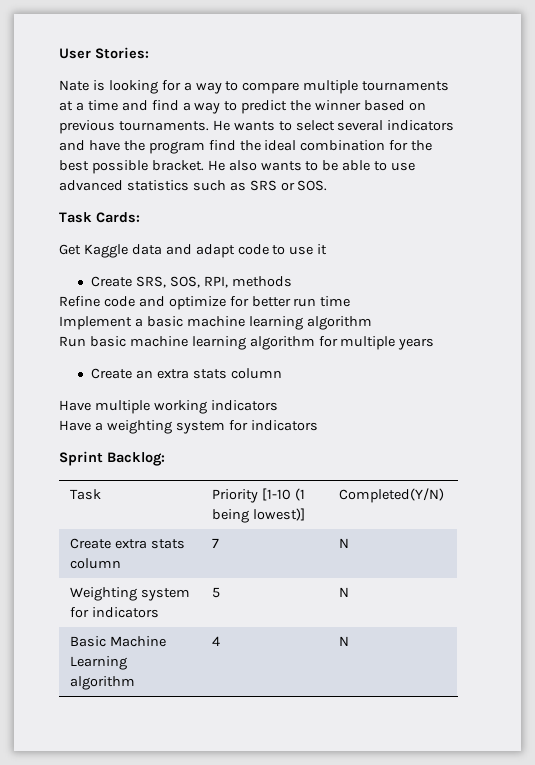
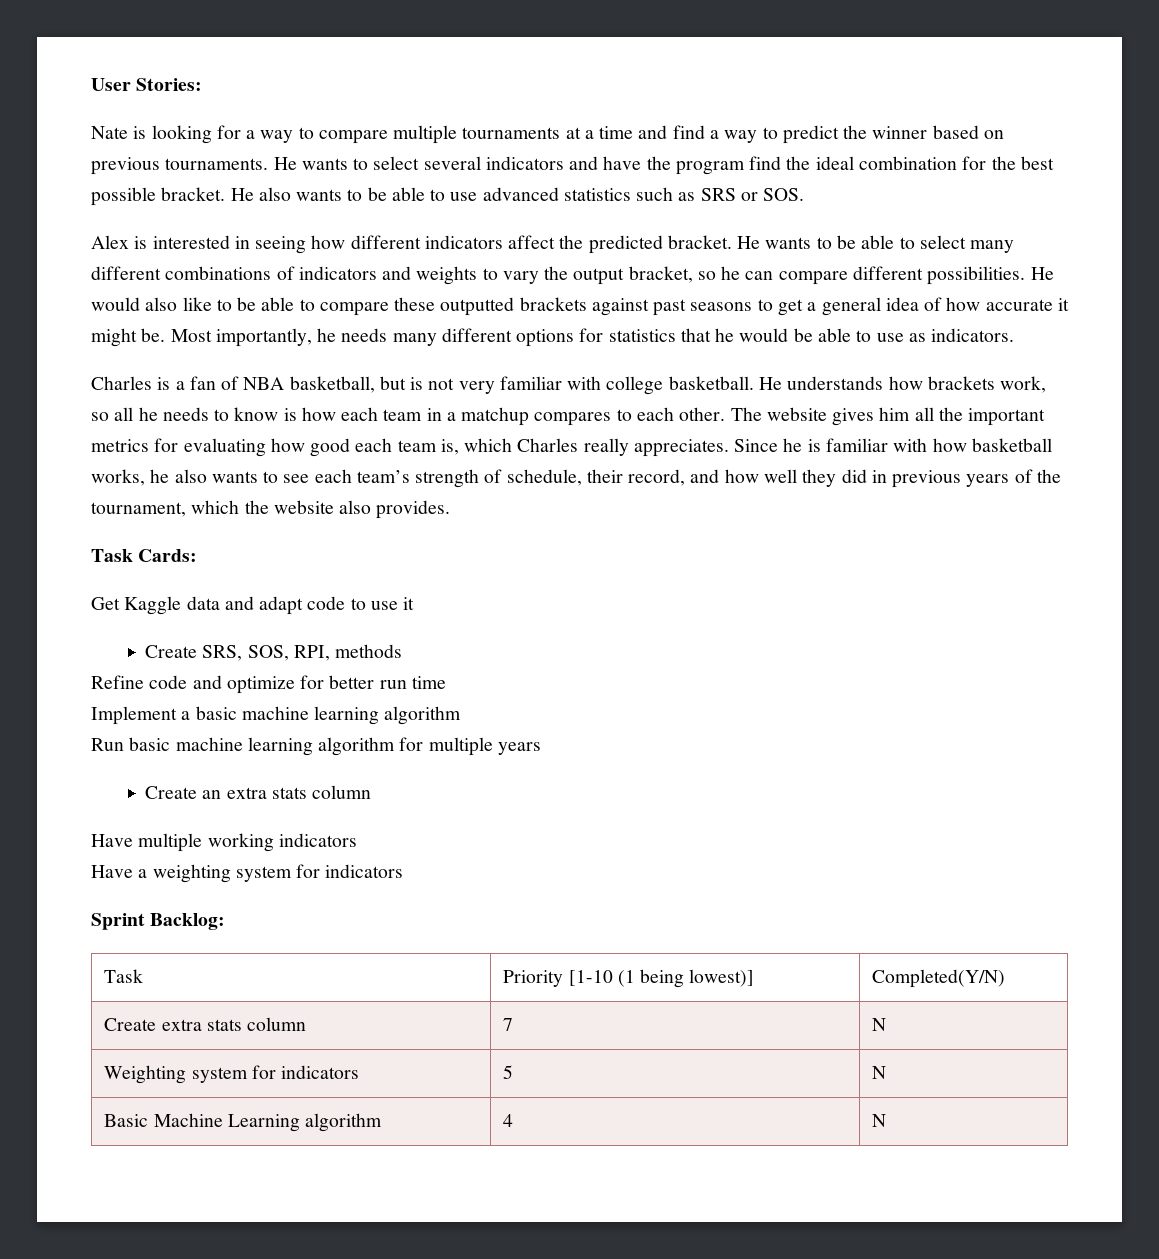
(328, 185) none -> [91,235,1015,254] [91,266,1054,285] [91,297,1069,316] [91,328,1015,347] [91,376,1047,395] [91,407,1046,426] [91,438,1052,457] [91,469,1061,488] [91,500,451,519] // Alex is interested in seeing how different indicators affect the predicted bracket. He wants to be able to select many different combinations of indicators and weights to vary the output bracket, so he can compare different possibilities. He would also like to be able to compare these outputted brackets against past seasons to get a general idea of how accurate it might be. Most importantly, he needs many different options for statistics that he would be able to use as indicators. // Charles is a fan of NBA basketball, but is not very familiar with college basketball. He understands how brackets work, so all he needs to know is how each team in a matchup compares to each other. The website gives him all the important metrics for evaluating how good each team is, which Charles really appreciates. Since he is familiar with how basketball works, he also wants to see each team’s strength of schedule, their record, and how well they did in previous years of the tournament, which the website also provides.

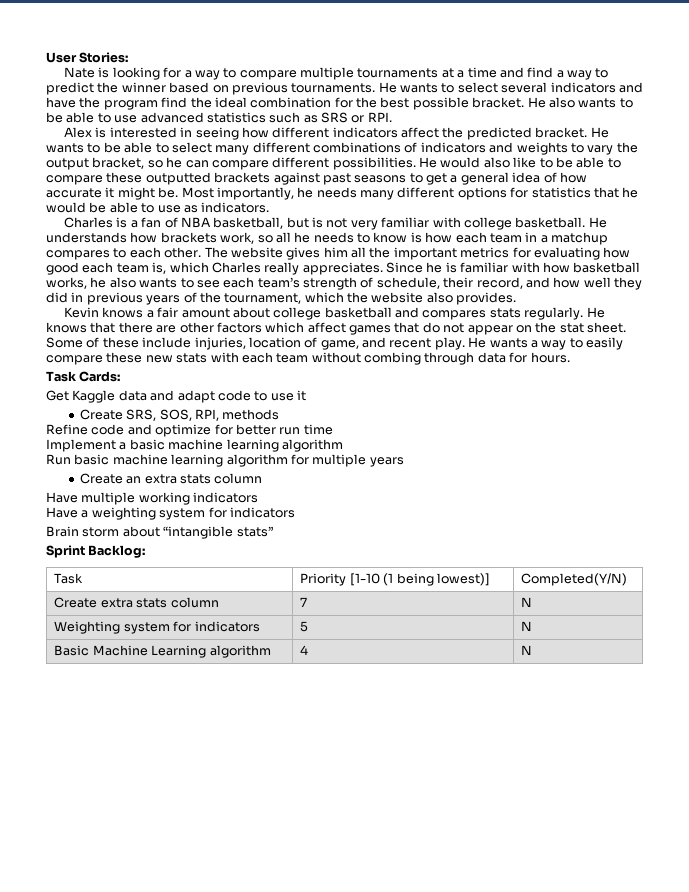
[763,188,805,201] SOS. -> [367,112,392,122] RPI.
(451, 509) none -> [64,307,605,320] [46,322,626,335] [46,337,623,350] [46,352,570,365] // Kevin knows a fair amount about college basketball and compares stats regularly. He knows that there are other factors which affect games that do not appear on the stat sheet. Some of these include injuries, location of game, and recent play. He wants a way to easily compare these new stats with each team without combing through data for hours.
(404, 871) none -> [46,526,273,539] // Brain storm about “intangible stats”

